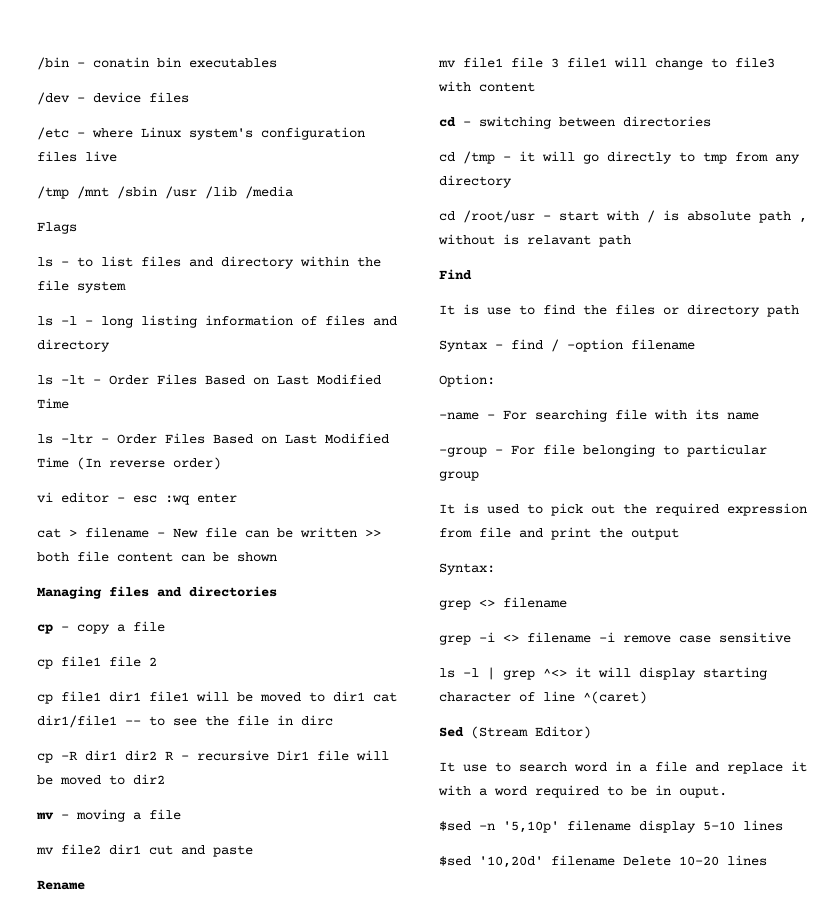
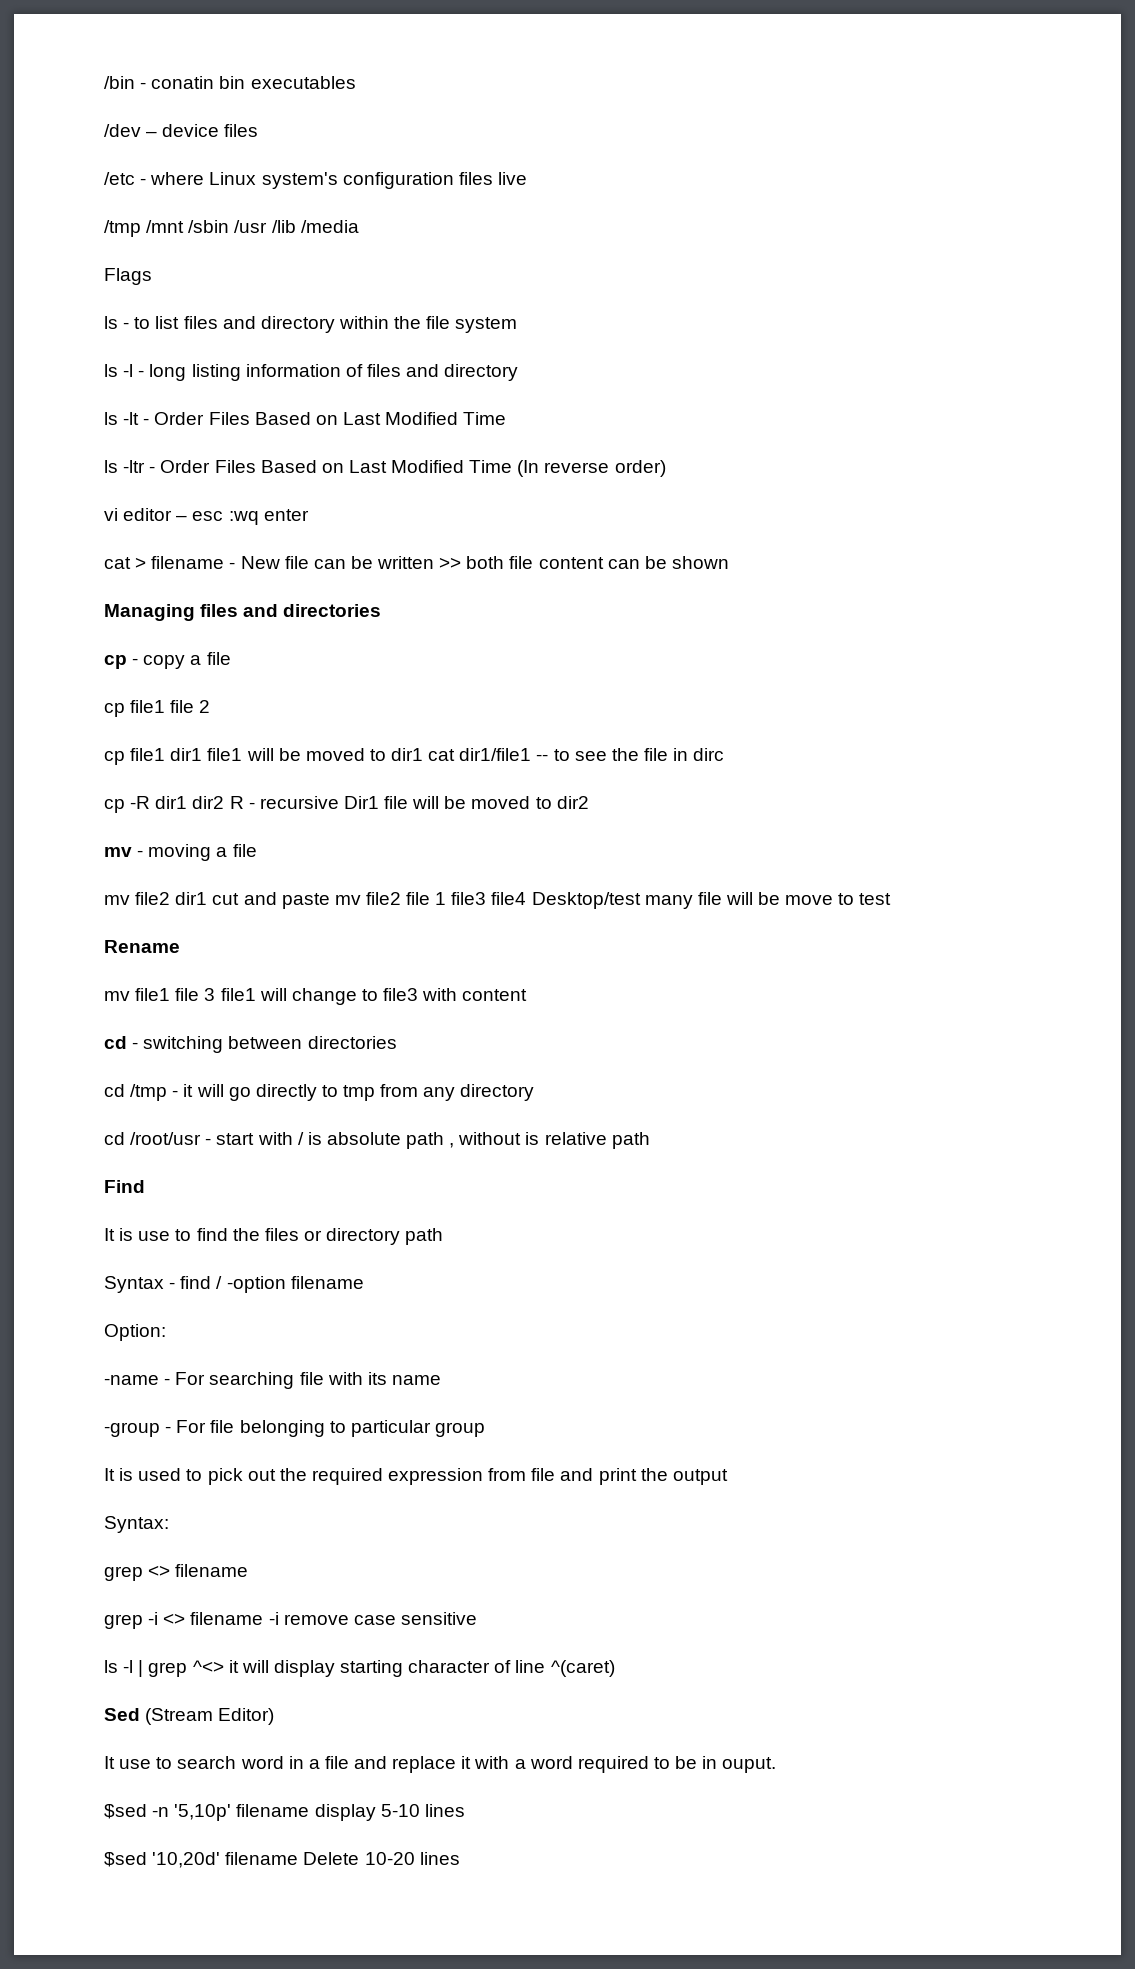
(253, 851) none -> [334,892,892,909] mv file2 file 1 file3 file4 Desktop/test many file will be move to test
[527,235,591,245] relavant -> [544,1132,607,1145] relative

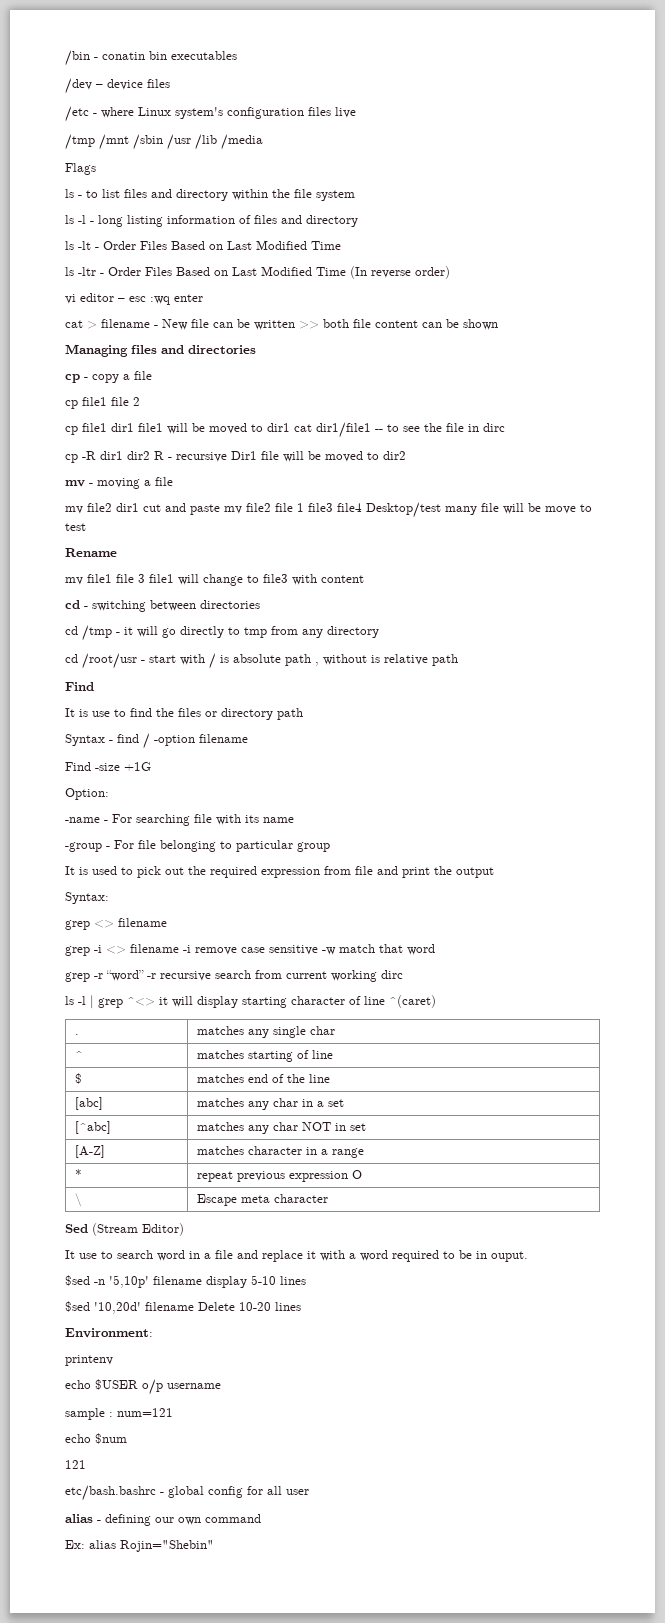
(364, 1282) none -> [65,762,151,771] // Find -size +1G
(477, 1618) none -> [322,944,435,955] [65,970,403,982] -w match that word // grep -r “word” -r recursive search from current working dirc
(615, 1668) none -> [75,1034,80,1035] [197,1026,336,1038] [75,1051,84,1059] [197,1050,334,1062] [75,1073,83,1084] [197,1074,331,1083] [75,1097,104,1110] [197,1098,345,1110] [75,1121,112,1134] [197,1122,367,1134] [75,1145,106,1158] [197,1146,365,1158] [75,1169,83,1179] [197,1170,363,1182] [75,1193,83,1207] [197,1194,329,1206] // . | matches any single char // ^ | matches starting of line // $ | matches end of the line // [abc] | matches any char in a set // [^abc] | matches any char NOT in set // [A-Z] | matches character in a range // * | repeat previous expression O // \ | Escape meta character
(460, 1858) none -> [65,1328,153,1338] [65,1355,113,1366] [65,1379,221,1395] [65,1408,173,1420] [65,1433,127,1444] [65,1460,86,1469] [65,1485,309,1501] [65,1514,261,1526] [65,1540,214,1552] // Environment: // printenv // echo $USER o/p username // sample : num=121 // echo $num // 121 // etc/bash.bashrc - global config for all user // alias - defining our own command // Ex: alias Rojin="Shebin"

